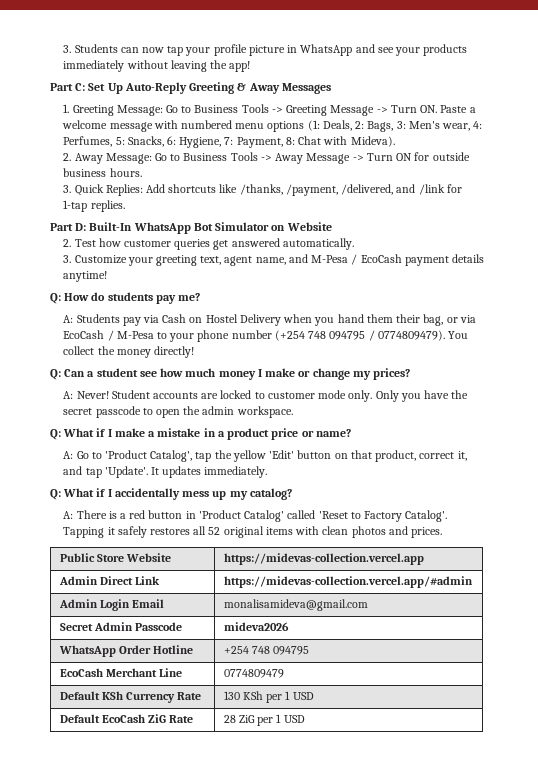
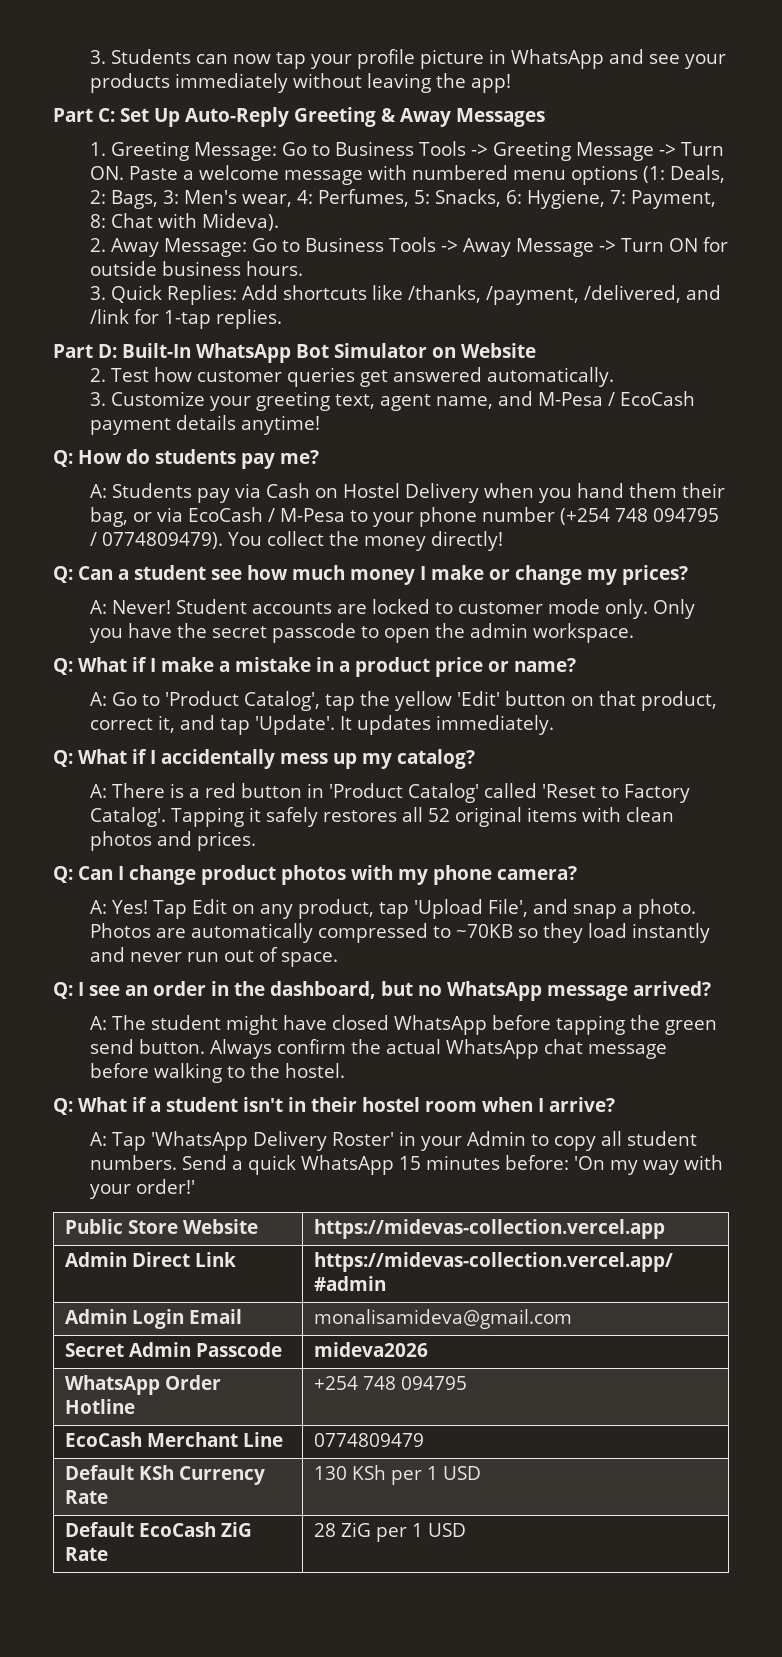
(443, 532) none -> [53,865,577,885] [89,899,696,919] [89,923,710,943] [89,947,338,967] [53,981,711,1001] [89,1015,717,1035] [89,1039,667,1059] [89,1063,345,1083] [53,1097,615,1115] [89,1131,697,1151] [89,1155,723,1175] [89,1179,195,1199] // Q: Can I change product photos with my phone camera? // A: Yes! Tap Edit on any product, tap 'Upload File', and snap a photo. Photos are automatically compressed to ~70KB so they load instantly and never run out of space. // Q: I see an order in the dashboard, but no WhatsApp message arrived? // A: The student might have closed WhatsApp before tapping the green send button. Always confirm the actual WhatsApp chat message before walking to the hostel. // Q: What if a student isn't in their hostel room when I arrive? // A: Tap 'WhatsApp Delivery Roster' in your Admin to copy all student numbers. Send a quick WhatsApp 15 minutes before: 'On my way with your order!'

